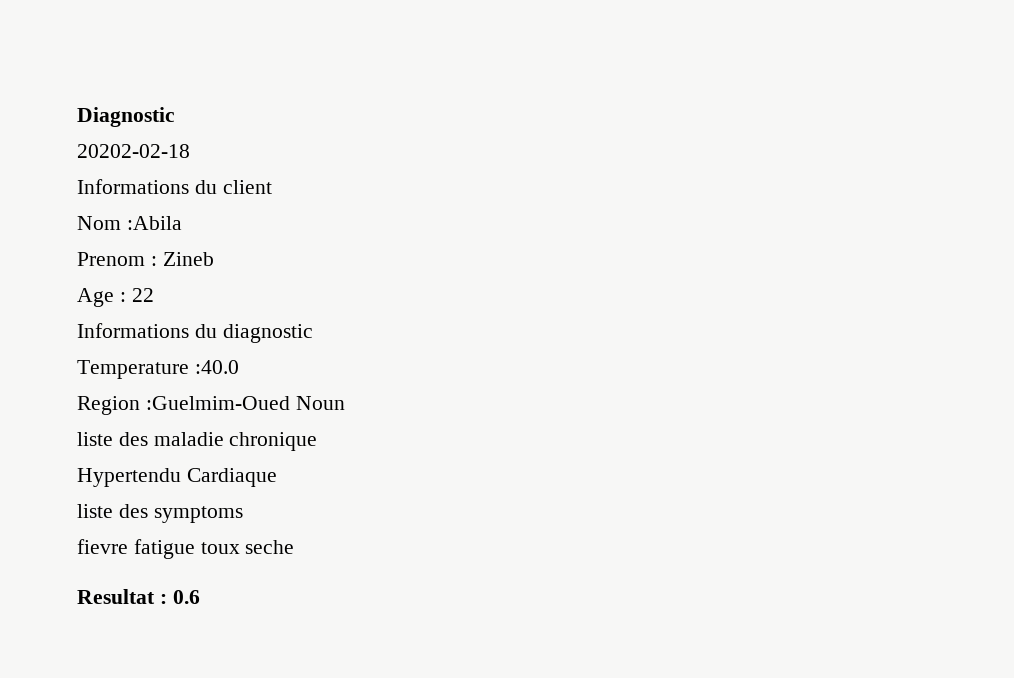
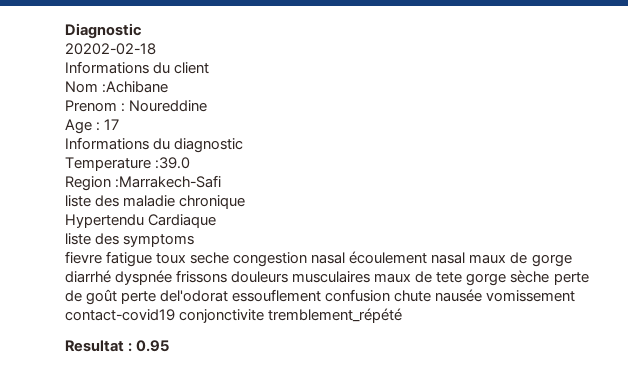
[126,216,182,230] :Abila -> [102,81,169,93] :Achibane
[162,252,214,266] Zineb -> [129,100,208,112] Noureddine
[131,288,154,302] 22 -> [104,119,120,130] 17
[194,360,239,374] :40.0 -> [155,157,191,169] :39.0
[145,396,345,410] :Guelmim-Oued Noun -> [115,175,222,188] :Marrakech-Safi
(295, 547) none -> [233,251,572,267] [65,270,589,286] [65,289,576,305] [65,308,403,323] congestion nasal écoulement nasal maux de gorge diarrhé dyspnée frissons douleurs musculaires maux de tete gorge sèche perte de goût perte del'odorat essouflement confusion chute nausée vomissement contact-covid19 conjonctivite tremblement_répété
[172,590,200,604] 0.6 -> [136,340,170,352] 0.95

